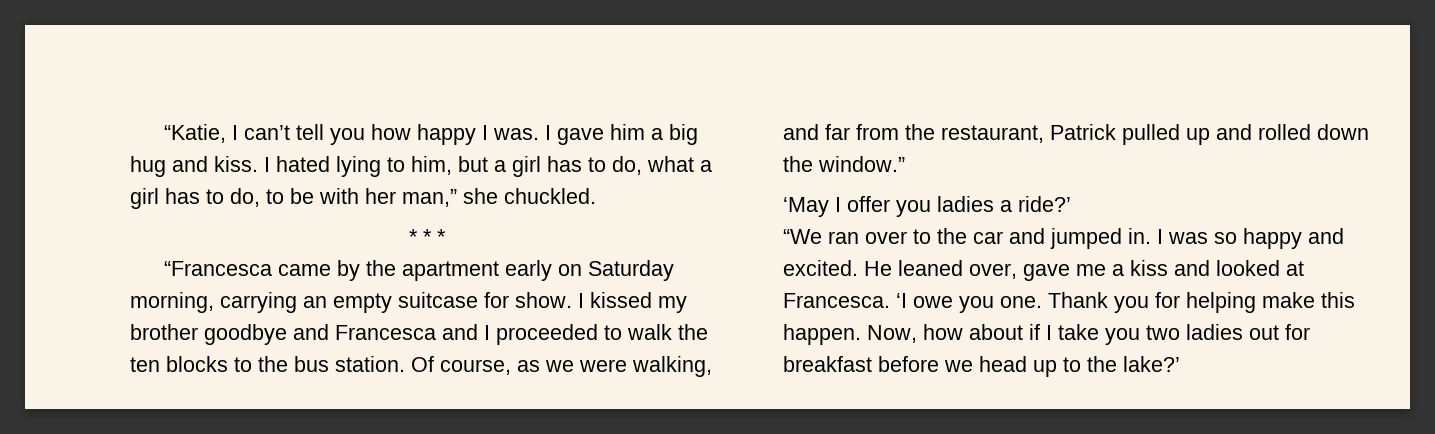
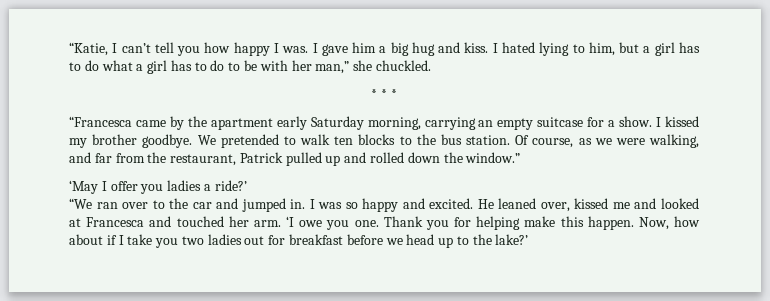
[612,156,642,175] do, -> [84,60,99,71] do
[230,188,260,207] do, -> [210,60,225,71] do
[558,264,583,276] on -> (307, 123) none
(509, 300) none -> [608,120,616,127] a
[204,324,598,345] goodbye and Francesca and I proceeded -> [142,134,279,148] goodbye. We pretended
[678,324,708,340] the -> (330, 139) none
[1023,260,1304,281] [783,293,890,308] gave me a kiss and looked at Francesca. -> [574,198,699,209] [69,216,281,227] kissed me and looked at Francesca and touched her arm.

